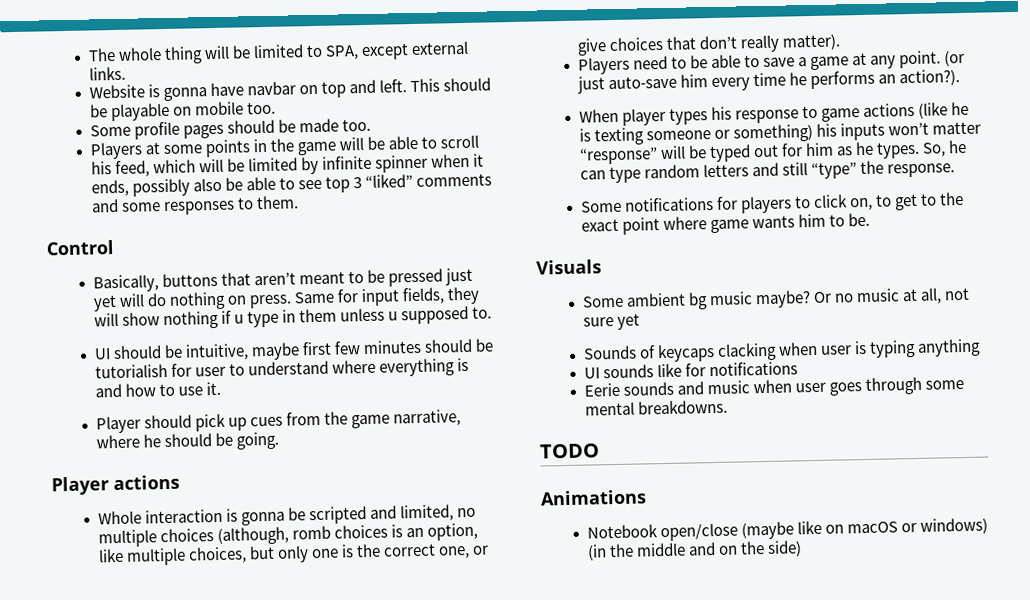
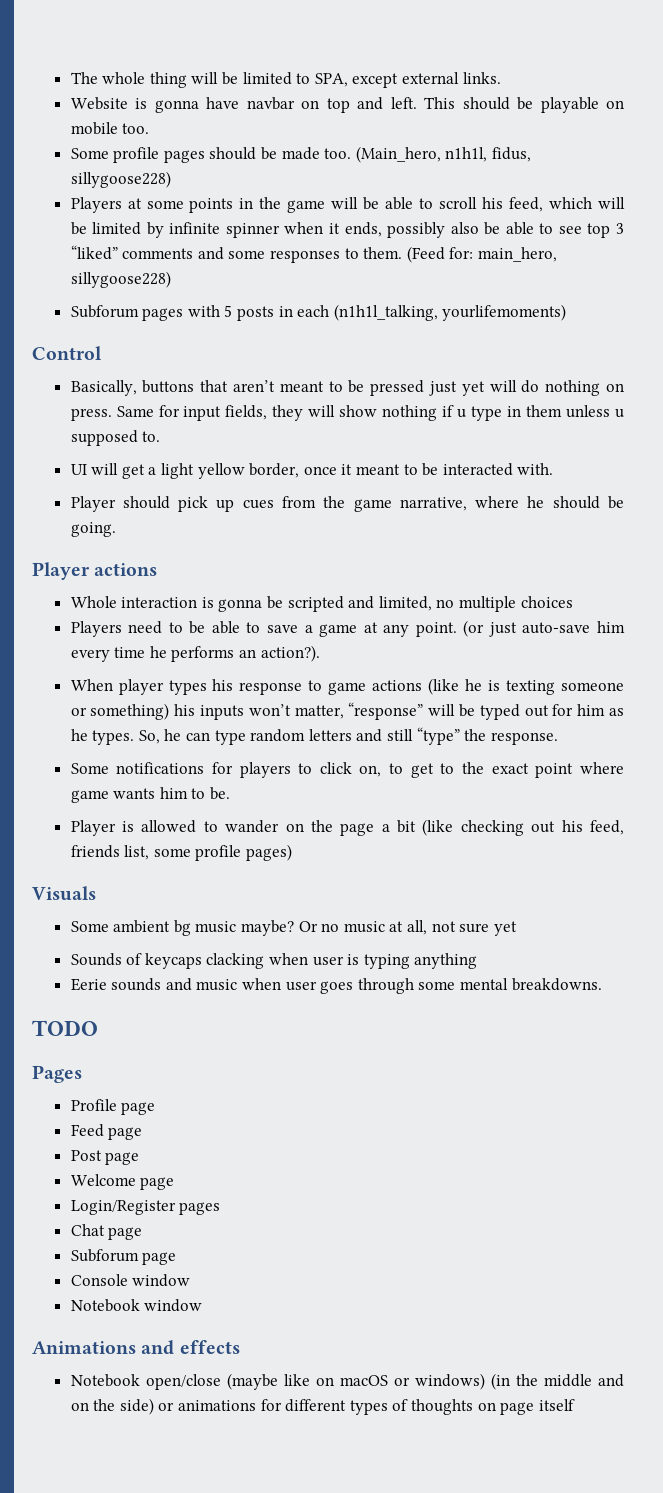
(371, 125) none -> [355,146,531,163] [70,171,171,188] (Main_hero, n1h1l, fidus, sillygoose228)
(299, 202) none -> [406,246,557,263] [70,271,171,288] [70,304,567,321] (Feed for: main_hero, sillygoose228) // Subforum pages with 5 posts in each (n1h1l_talking, yourlifemoments)
[112,338,495,361] [94,357,470,379] [94,381,221,398] should be intuitive, maybe first few minutes should be tutorialish for user to understand where everything is and how to use it. -> [91,463,554,479] will get a light yellow border, once it meant to be interacted with.
[216,522,479,546] [97,543,490,566] [576,33,841,56] (although, romb choices is an option, like multiple choices, but only one is the correct one, or give choices that don’t really matter). -> (573, 602) none
[932,121,982,135] matter -> [294,705,344,719] matter,
(871, 219) none -> [70,819,624,836] [70,844,292,861] // Player is allowed to wander on the page a bit (like checking out his feed, friends list, some profile pages)
[583,361,798,379] // UI sounds like for notifications -> (478, 961) none
(600, 451) none -> [32,1065,82,1083] [70,1099,156,1115] [70,1124,143,1140] [70,1150,140,1165] [70,1174,175,1190] [70,1200,221,1215] [70,1224,143,1240] [70,1249,177,1265] [70,1274,191,1287] [70,1299,203,1312] // Pages // Profile page // Feed page // Post page // Welcome page // Login/Register pages // Chat page // Subforum page // Console window // Notebook window
(647, 497) none -> [141,1340,240,1355] and effects
(802, 548) none -> [158,1399,575,1415] or animations for different types of thoughts on page itself

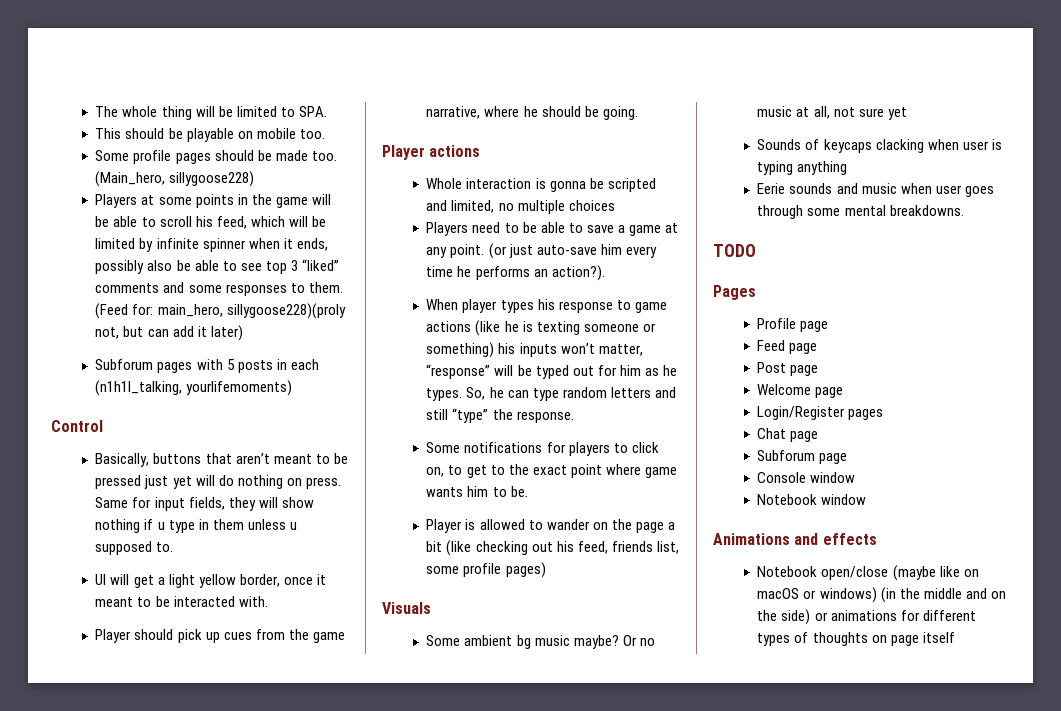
[314,72,501,88] [70,97,417,113] SPA, except external links. // Website is gonna have navbar on top and left. -> [298,106,327,117] SPA. //
[445,147,531,162] n1h1l, fidus, -> (166, 179) none
[70,271,171,288] sillygoose228) -> [226,303,346,319] [95,325,243,341] sillygoose228)(proly not, but can add it later)

